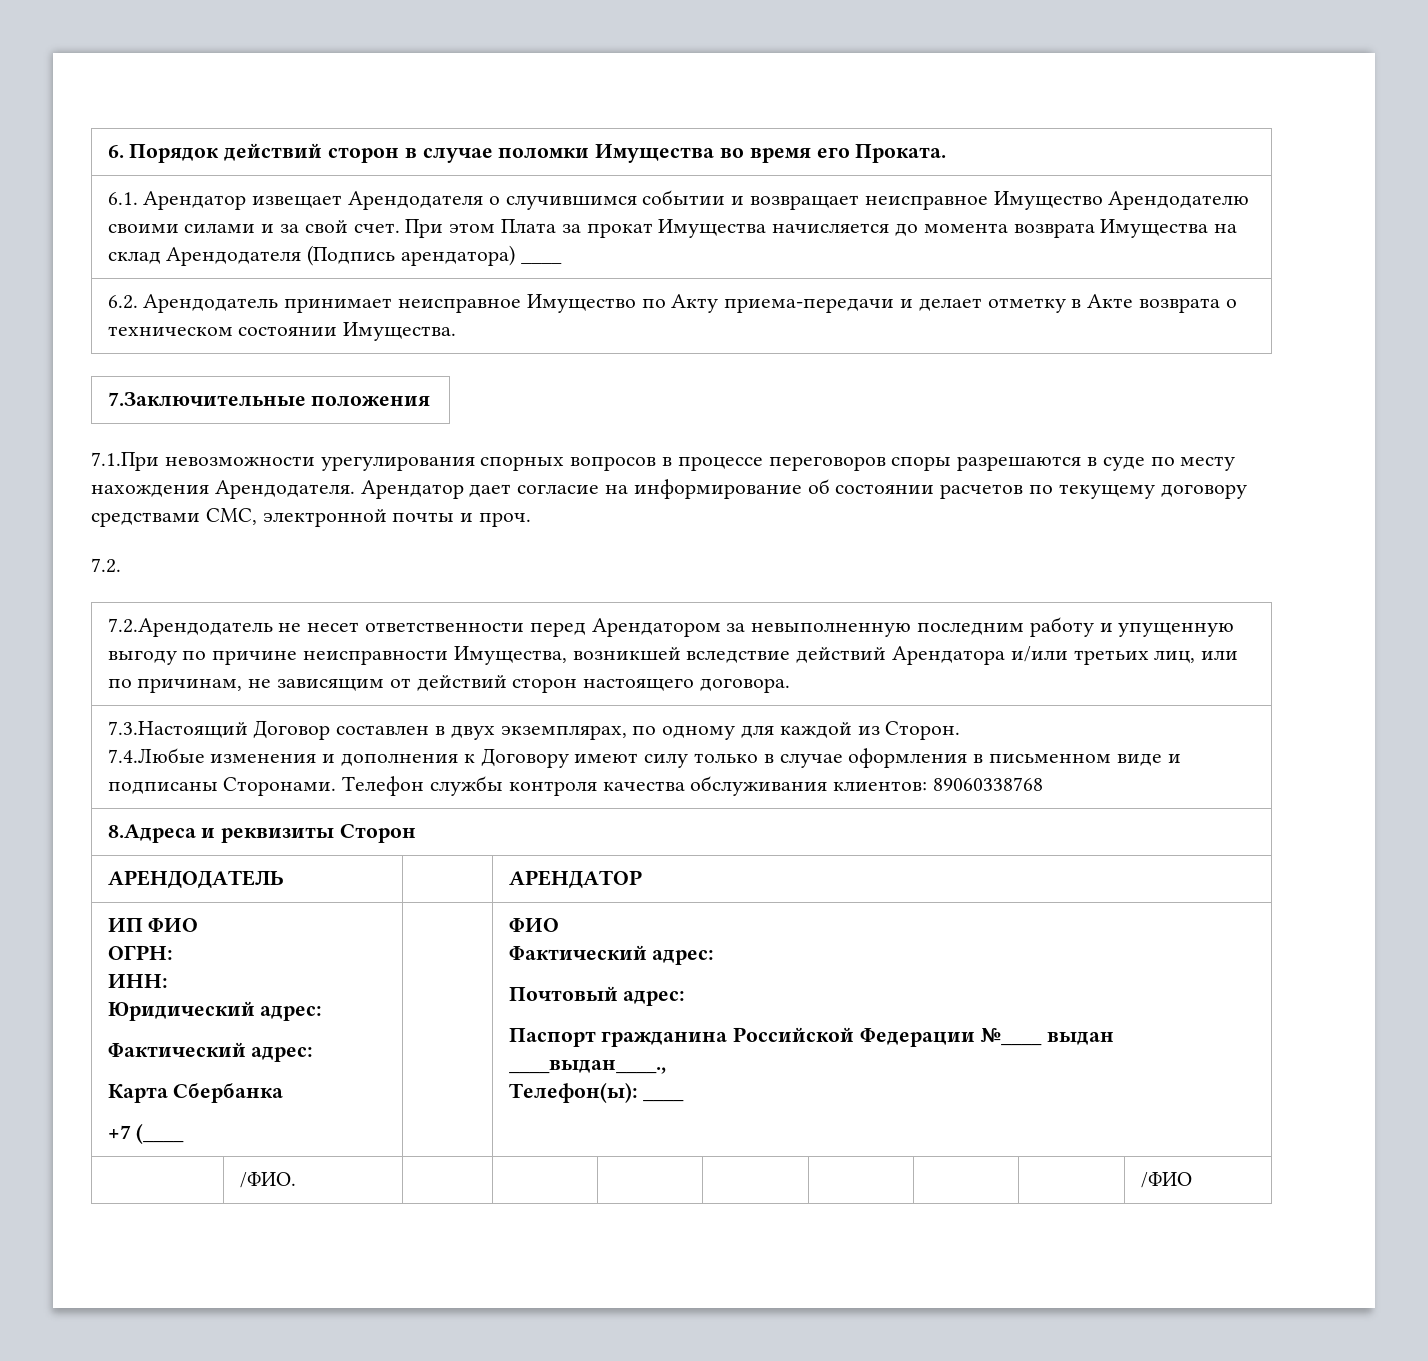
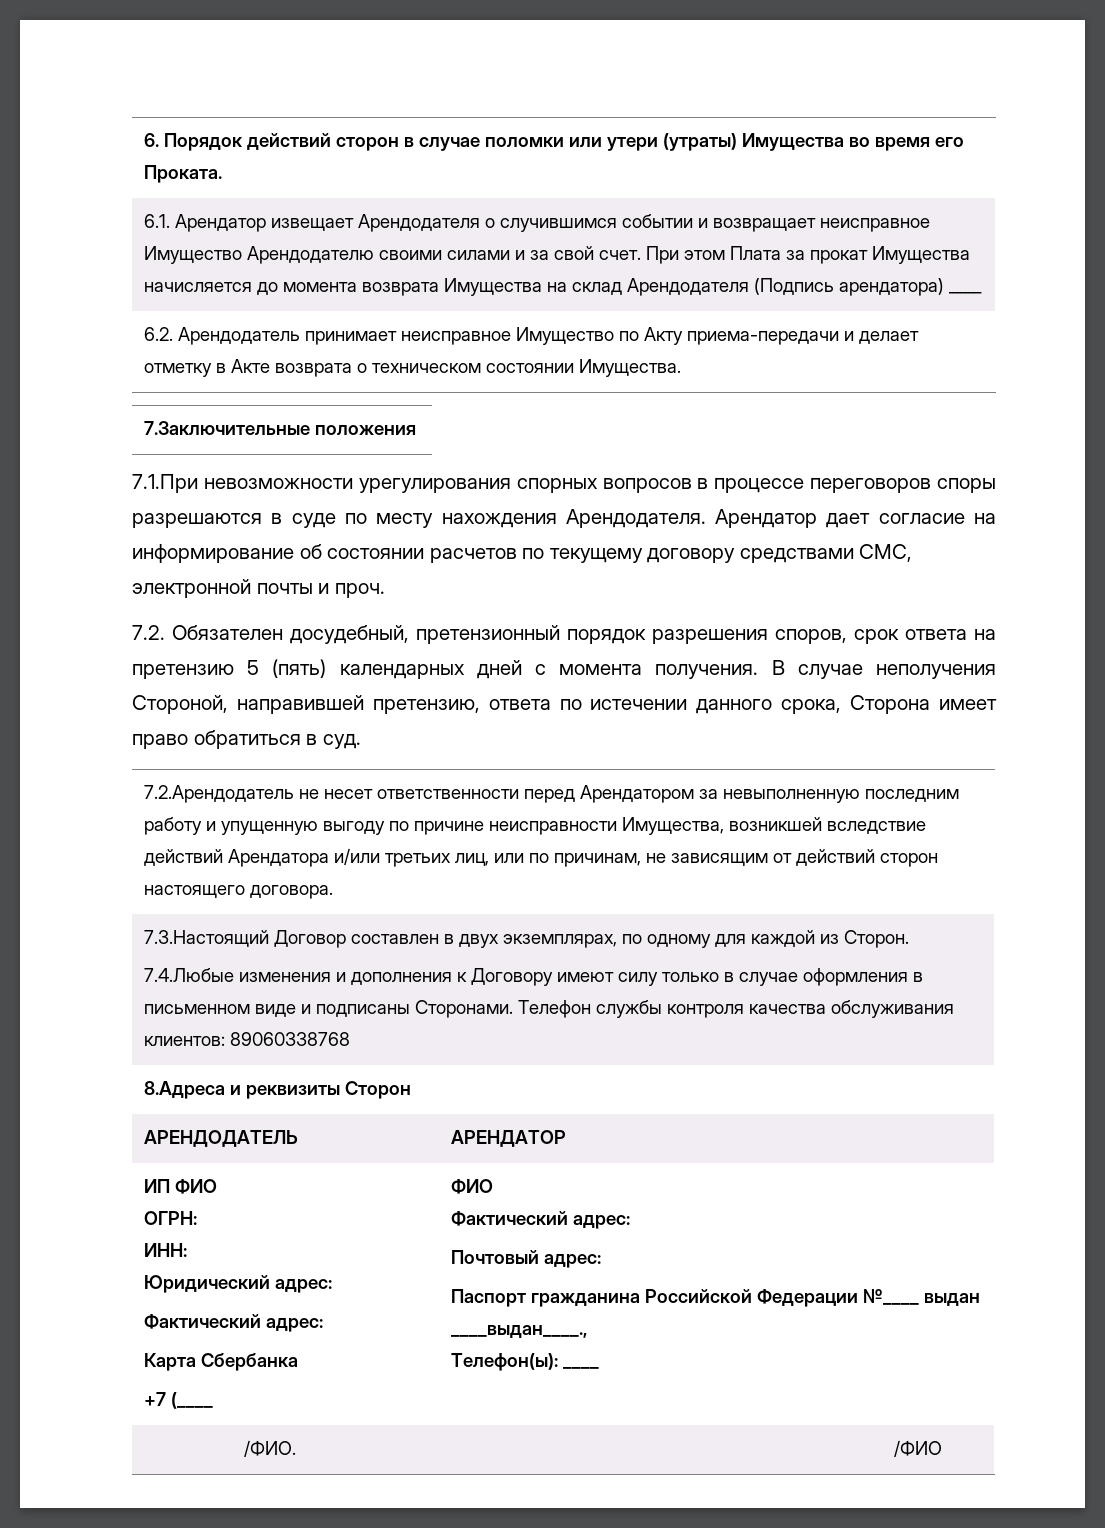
(590, 152) none -> [569,133,738,151] или утери (утраты)
(121, 565) none -> [172,625,996,644] [132,659,997,679] [132,695,998,714] [132,730,361,749] Обязателен досудебный, претензионный порядок разрешения споров, срок ответа на претензию 5 (пять) календарных дней с момента получения. В случае неполучения Стороной, направившей претензию, ответа по истечении данного срока, Сторона имеет право обратиться в суд.

